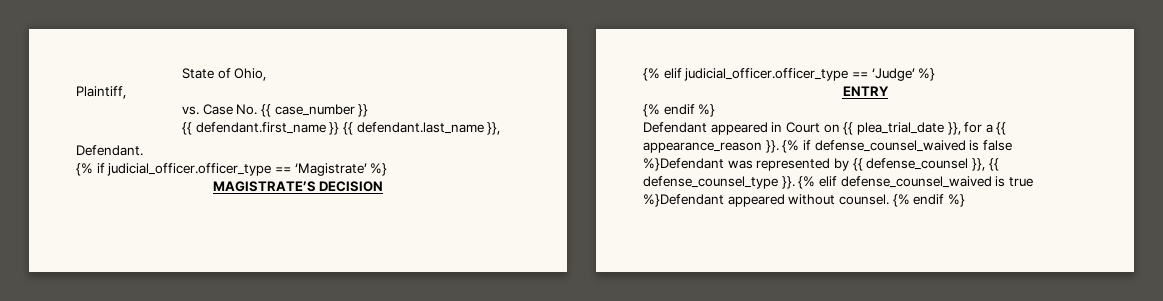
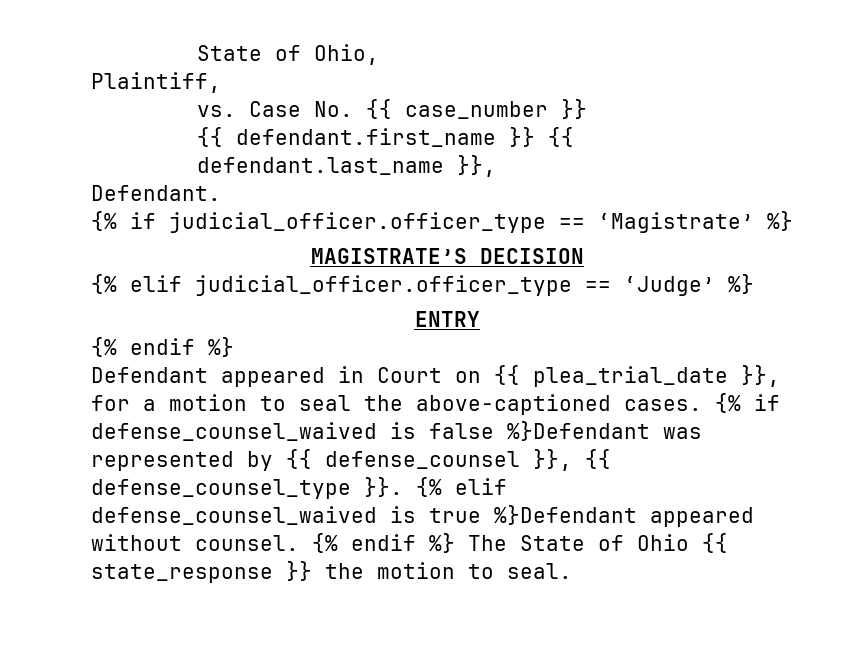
[996,122,1007,135] [643,140,779,153] {{ appearance_reason }}. -> [169,394,702,415] motion to seal the above-captioned cases.
(965, 200) none -> [468,533,728,553] [91,561,572,583] The State of Ohio {{ state_response }} the motion to seal.

